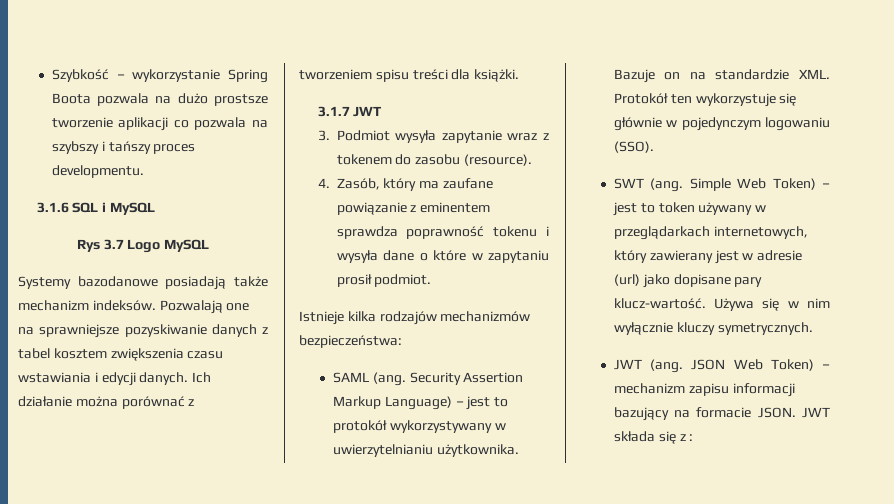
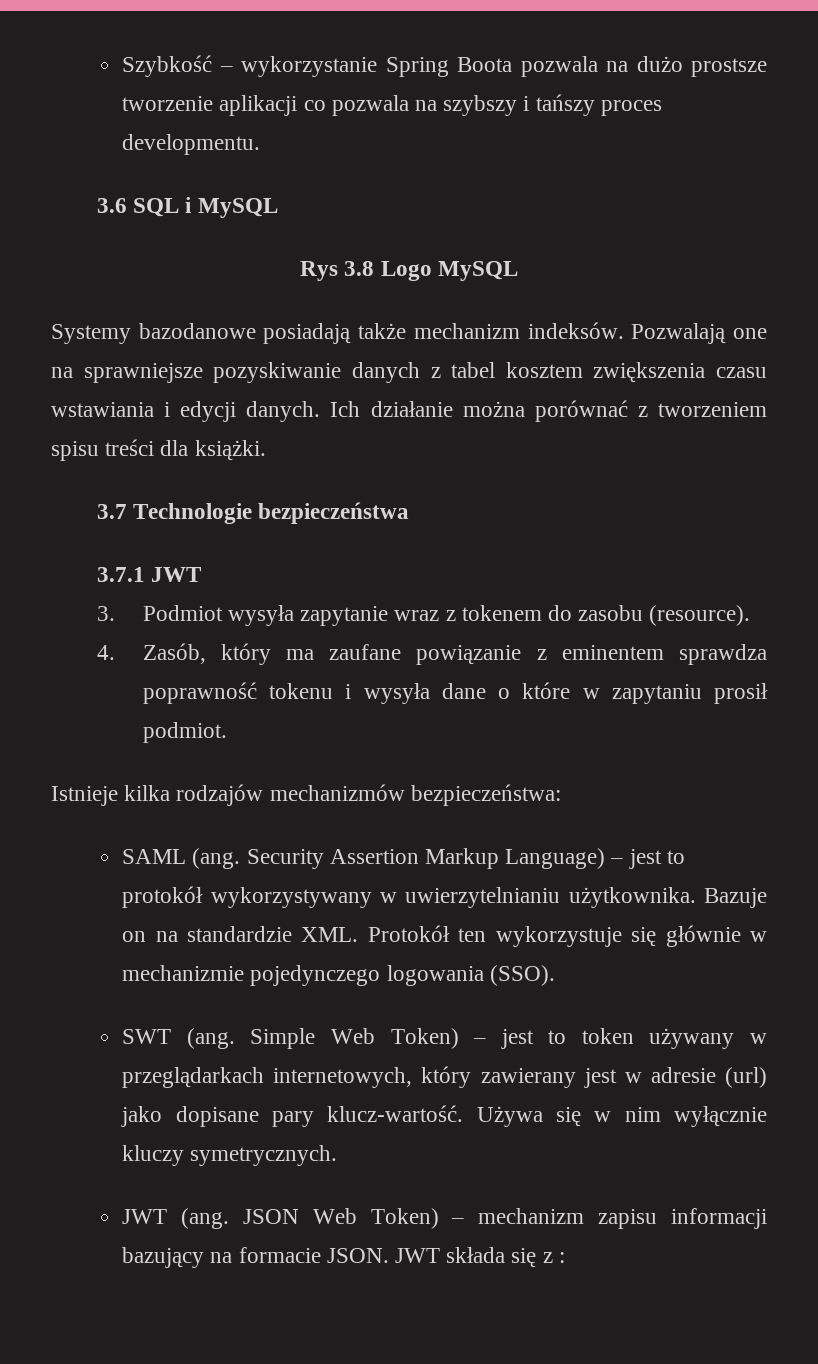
[36,202,69,213] 3.1.6 -> [96,198,127,213] 3.6
[103,239,124,250] 3.7 -> [344,261,375,276] 3.8
[317,106,350,117] 3.1.7 -> [96,502,410,524] [96,567,145,582] 3.7 Technologie bezpieczeństwa // 3.7.1
[681,117,830,131] pojedynczym logowaniu -> [122,965,484,986] mechanizmie pojedynczego logowania

